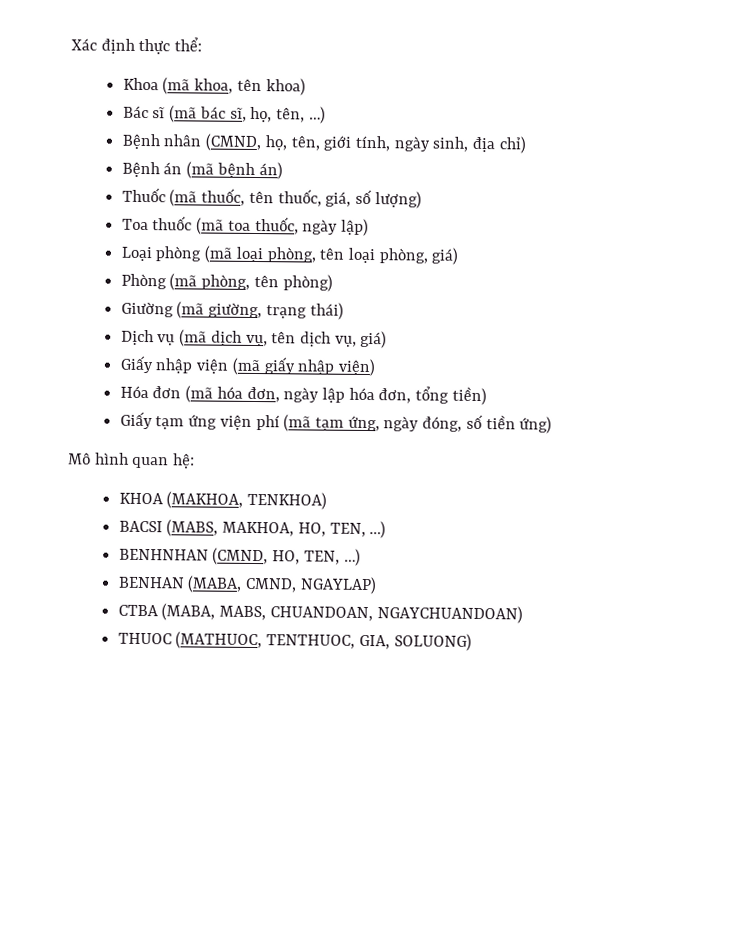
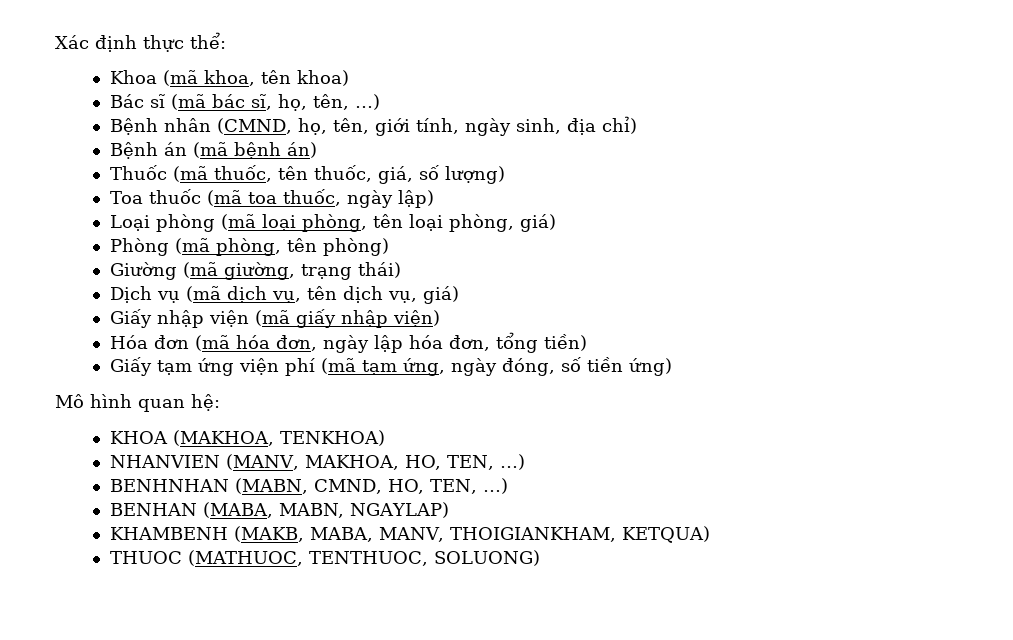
[118,519,219,537] BACSI (MABS, -> [109,454,299,470] NHANVIEN (MANV,
[212,547,269,566] (CMND, -> [234,478,382,494] (MABN, CMND,
[245,577,298,593] CMND, -> [278,503,345,518] MABN,
[117,603,523,624] CTBA (MABA, MABS, CHUANDOAN, NGAYCHUANDOAN) -> [109,526,711,543] KHAMBENH (MAKB, MABA, MANV, THOIGIANKHAM, KETQUA)
[358,634,390,650] GIA, -> (429, 558) none

